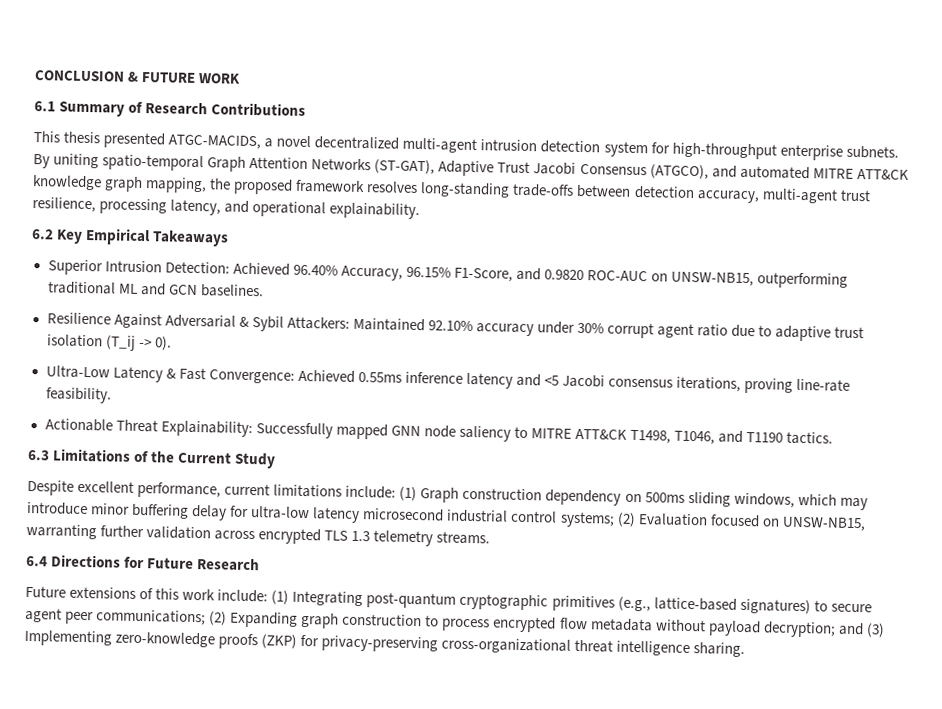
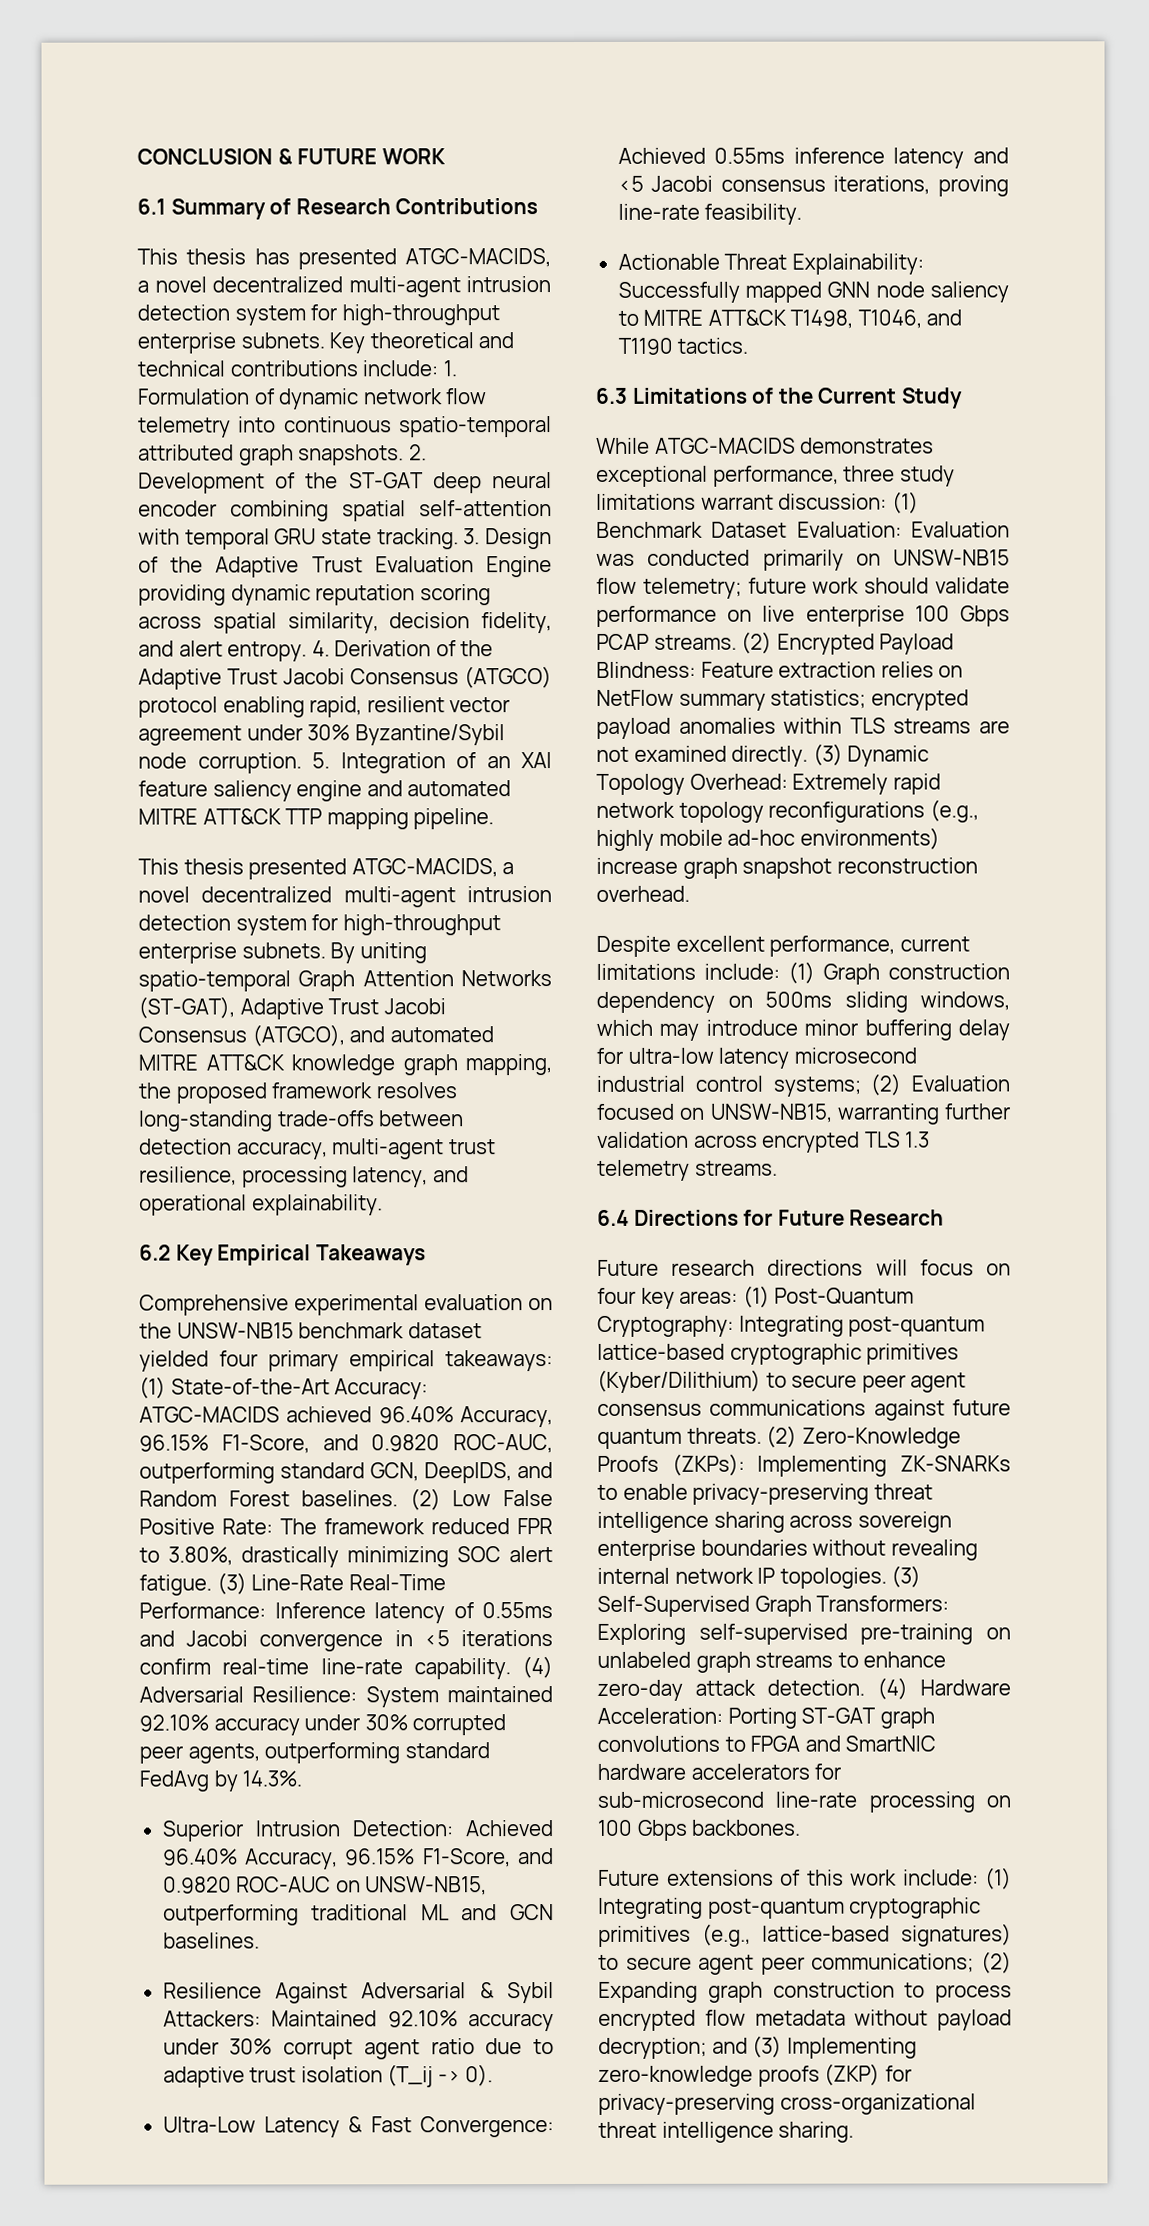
(307, 109) none -> [137,248,551,270] [137,276,551,298] [137,304,500,326] [137,332,515,354] [137,360,457,377] [137,388,488,410] [138,416,552,438] [138,444,427,466] [138,472,552,494] [138,500,552,522] [138,528,552,550] [138,556,552,578] [138,584,491,606] [138,612,552,634] [138,640,494,662] [138,666,552,690] [138,696,511,718] [138,724,505,746] [138,752,552,774] [138,780,512,802] [138,808,495,830] // This thesis has presented ATGC-MACIDS, a novel decentralized multi-agent intrusion detection system for high-throughput enterprise subnets. Key theoretical and technical contributions include: 1. Formulation of dynamic network flow telemetry into continuous spatio-temporal attributed graph snapshots. 2. Development of the ST-GAT deep neural encoder combining spatial self-attention with temporal GRU state tracking. 3. Design of the Adaptive Trust Evaluation Engine providing dynamic reputation scoring across spatial similarity, decision fidelity, and alert entropy. 4. Derivation of the Adaptive Trust Jacobi Consensus (ATGCO) protocol enabling rapid, resilient vector agreement under 30% Byzantine/Sybil node corruption. 5. Integration of an XAI feature saliency engine and automated MITRE ATT&CK TTP mapping pipeline.
(230, 238) none -> [139,1294,553,1316] [139,1322,482,1339] [139,1350,553,1372] [139,1376,429,1400] [139,1406,553,1428] [139,1434,553,1454] [139,1462,553,1484] [139,1488,554,1511] [139,1518,553,1535] [139,1546,553,1568] [139,1572,446,1596] [139,1602,553,1624] [139,1630,553,1652] [139,1656,553,1680] [139,1686,553,1708] [139,1714,507,1736] [139,1742,490,1764] [139,1770,303,1792] // Comprehensive experimental evaluation on the UNSW-NB15 benchmark dataset yielded four primary empirical takeaways: (1) State-of-the-Art Accuracy: ATGC-MACIDS achieved 96.40% Accuracy, 96.15% F1-Score, and 0.9820 ROC-AUC, outperforming standard GCN, DeepIDS, and Random Forest baselines. (2) Low False Positive Rate: The framework reduced FPR to 3.80%, drastically minimizing SOC alert fatigue. (3) Line-Rate Real-Time Performance: Inference latency of 0.55ms and Jacobi convergence in <5 iterations confirm real-time line-rate capability. (4) Adversarial Resilience: System maintained 92.10% accuracy under 30% corrupted peer agents, outperforming standard FedAvg by 14.3%.
(277, 460) none -> [596,437,935,454] [596,465,955,487] [596,491,919,514] [596,521,1010,538] [596,549,1010,571] [596,577,1010,599] [596,605,1010,627] [596,631,955,655] [596,661,964,678] [596,689,969,711] [596,717,1011,739] [596,743,930,767] [596,773,941,795] [596,799,979,823] [596,827,940,851] [596,857,978,879] [596,885,690,902] // While ATGC-MACIDS demonstrates exceptional performance, three study limitations warrant discussion: (1) Benchmark Dataset Evaluation: Evaluation was conducted primarily on UNSW-NB15 flow telemetry; future work should validate performance on live enterprise 100 Gbps PCAP streams. (2) Encrypted Payload Blindness: Feature extraction relies on NetFlow summary statistics; encrypted payload anomalies within TLS streams are not examined directly. (3) Dynamic Topology Overhead: Extremely rapid network topology reconfigurations (e.g., highly mobile ad-hoc environments) increase graph snapshot reconstruction overhead.
(261, 565) none -> [597,1259,1011,1276] [597,1285,915,1309] [597,1315,986,1337] [597,1343,960,1365] [597,1369,967,1393] [597,1399,1011,1421] [597,1425,961,1449] [597,1453,1011,1477] [597,1483,933,1505] [597,1511,952,1533] [597,1539,978,1561] [597,1565,922,1589] [597,1595,950,1617] [597,1623,1011,1645] [597,1651,947,1673] [597,1677,1011,1701] [597,1707,935,1729] [597,1735,937,1752] [597,1763,842,1780] [597,1791,1011,1813] [597,1819,802,1841] // Future research directions will focus on four key areas: (1) Post-Quantum Cryptography: Integrating post-quantum lattice-based cryptographic primitives (Kyber/Dilithium) to secure peer agent consensus communications against future quantum threats. (2) Zero-Knowledge Proofs (ZKPs): Implementing ZK-SNARKs to enable privacy-preserving threat intelligence sharing across sovereign enterprise boundaries without revealing internal network IP topologies. (3) Self-Supervised Graph Transformers: Exploring self-supervised pre-training on unlabeled graph streams to enhance zero-day attack detection. (4) Hardware Acceleration: Porting ST-GAT graph convolutions to FPGA and SmartNIC hardware accelerators for sub-microsecond line-rate processing on 100 Gbps backbones.

